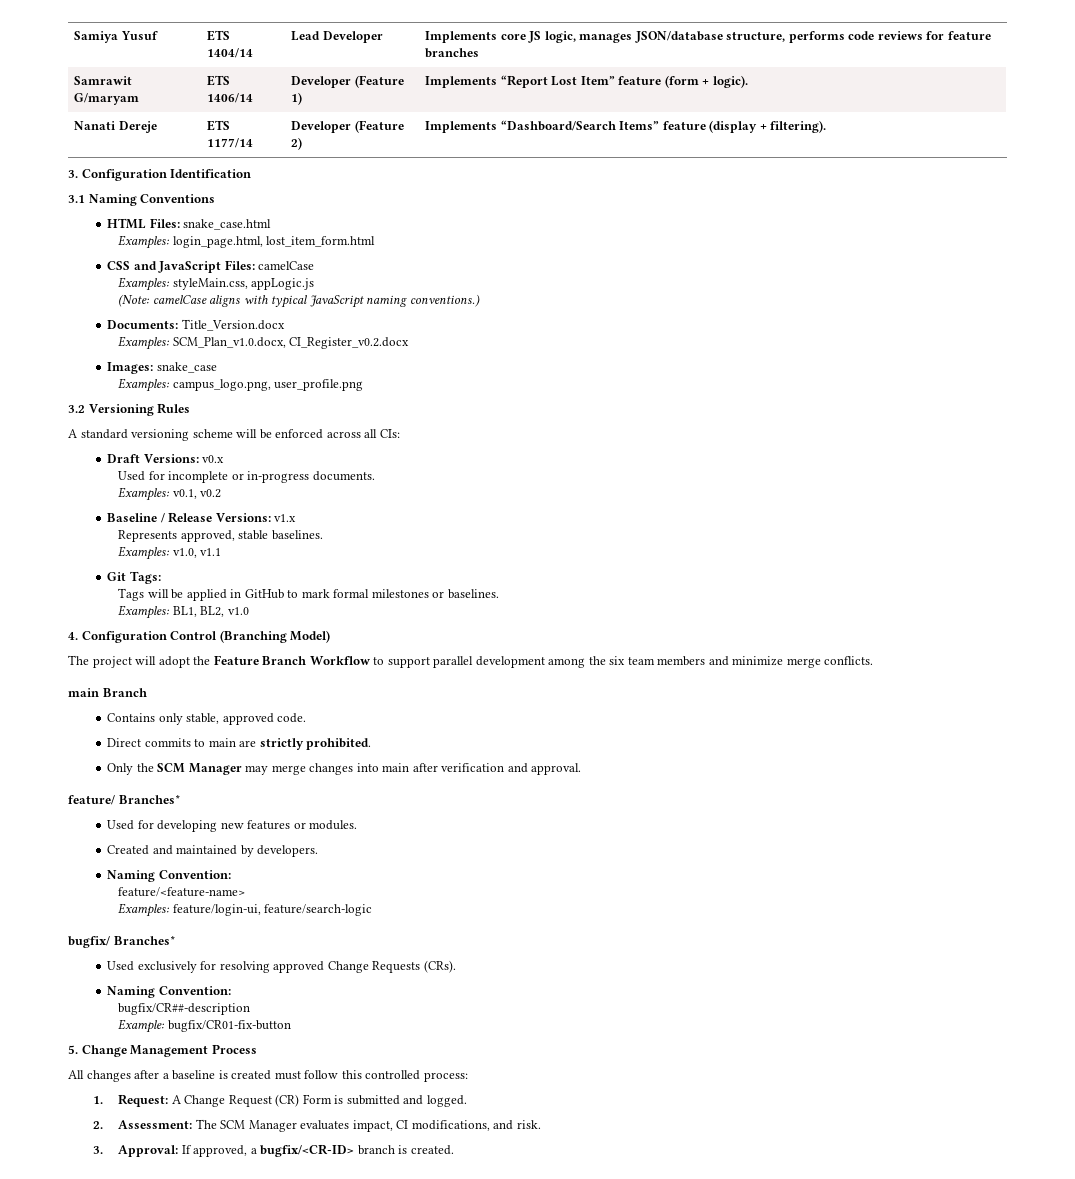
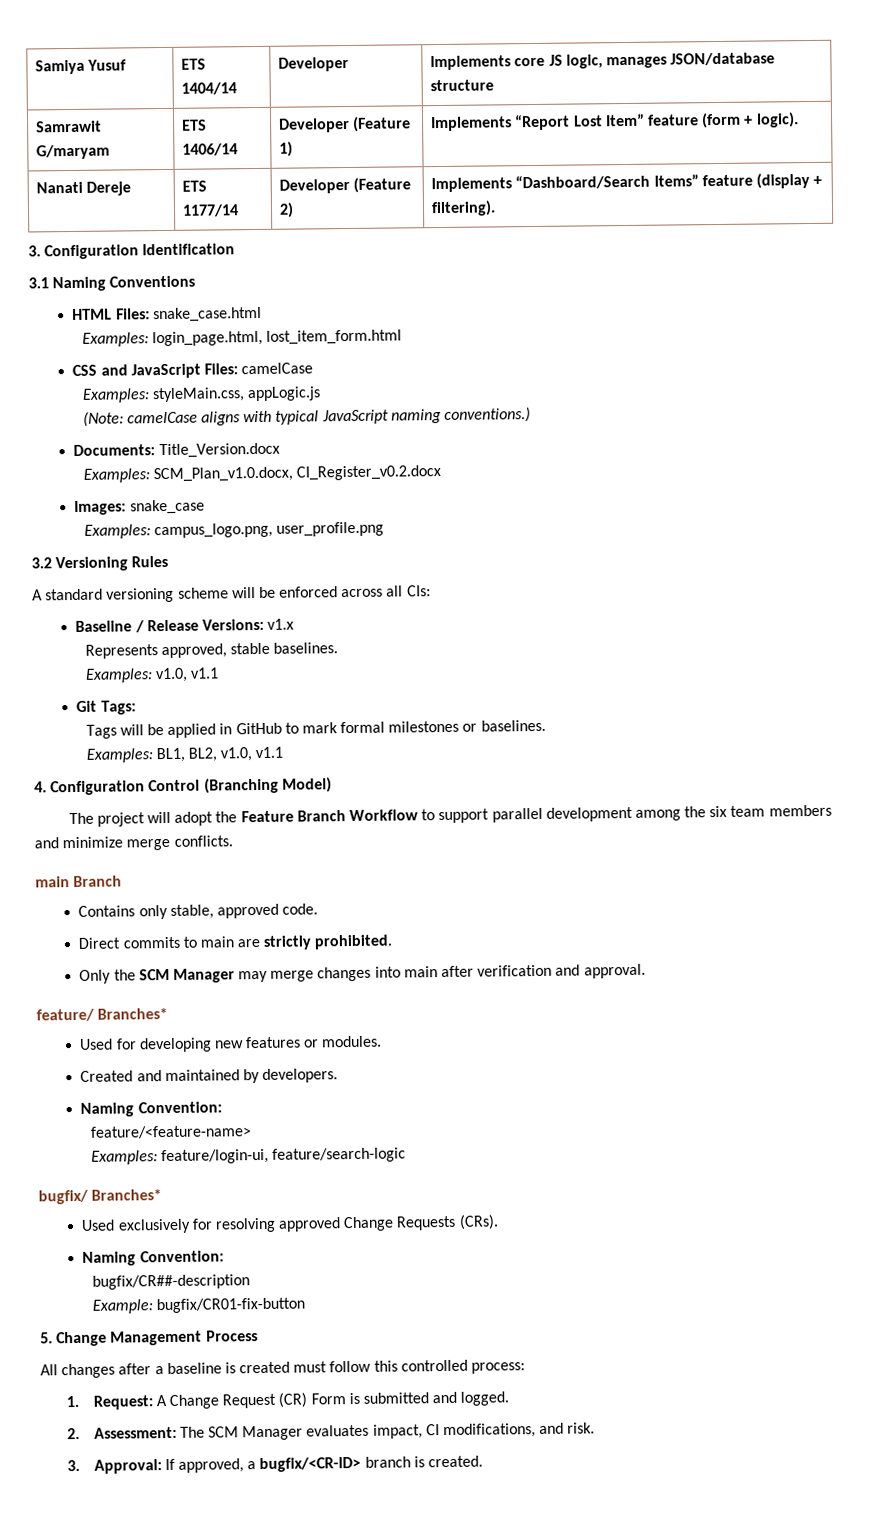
[291,31,321,41] Lead -> (238, 88) none
[726,31,991,43] [425,48,480,58] structure, performs code reviews for feature branches -> [430,79,495,92] structure
[107,454,225,463] [118,471,375,483] [118,487,222,501] // Draft Versions: v0.x // Used for incomplete or in-progress documents. // Examples: v0.1, v0.2 -> (431, 591) none
[227,607,249,615] v1.0 -> [220,746,284,762] v1.0, v1.1

